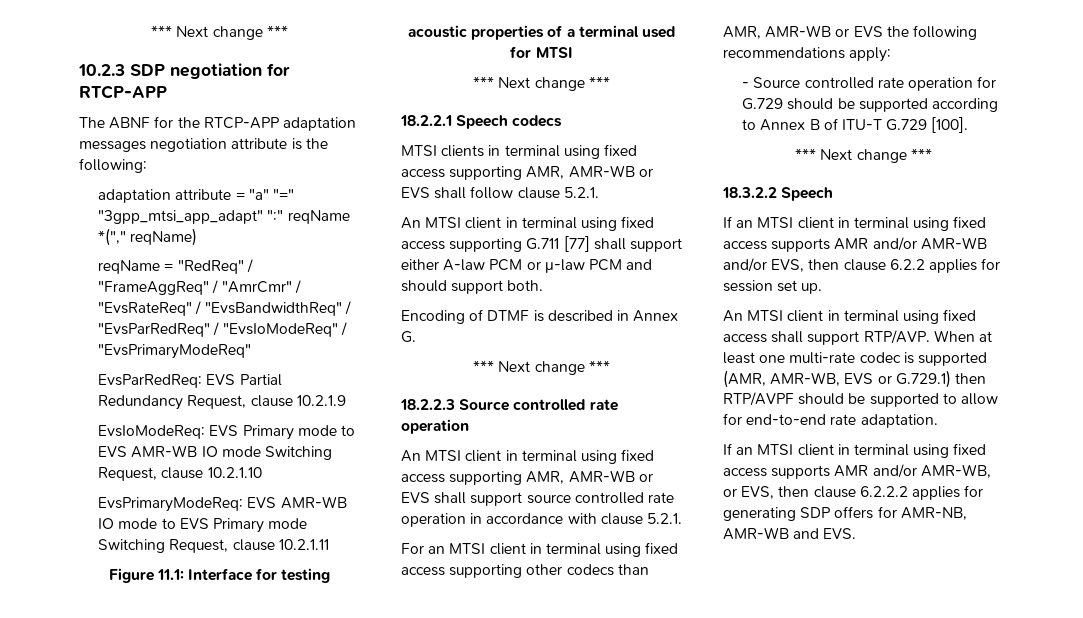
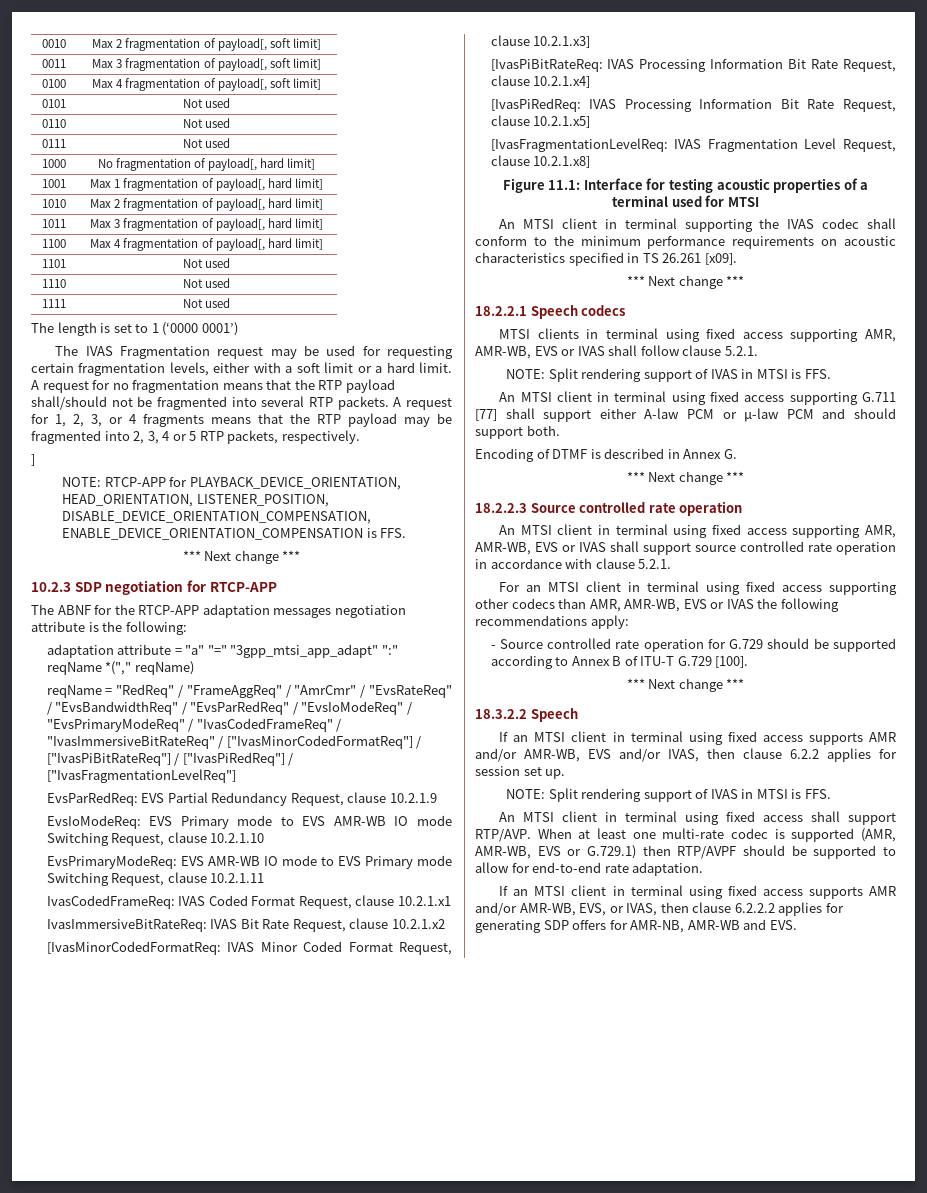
(151, 31) none -> [42,39,66,48] [92,38,321,51] [42,59,66,68] [92,58,321,71] [42,79,66,88] [92,78,321,91] [42,99,66,108] [182,98,231,108] [42,119,66,128] [182,118,231,128] [42,139,66,148] [182,138,231,148] [42,159,66,168] [97,158,316,171] [42,179,66,188] [90,178,323,191] [42,199,66,208] [90,198,323,211] [42,219,66,228] [90,218,323,231] [42,239,66,248] [90,238,323,251] [42,259,66,268] [182,258,231,268] [42,279,66,288] [182,278,231,288] [42,299,66,308] [182,298,231,308] [31,322,238,336] [55,345,453,359] [31,362,452,376] [31,379,395,393] [31,396,452,410] [31,413,452,427] [31,430,360,444] [31,454,35,466] [62,477,401,490] [62,494,329,507] [62,511,372,524] [62,528,407,540] 0010 | Max 2 fragmentation of payload[, soft limit] // 0011 | Max 3 fragmentation of payload[, soft limit] // 0100 | Max 4 fragmentation of payload[, soft limit] // 0101 | Not used // 0110 | Not used // 0111 | Not used // 1000 | No fragmentation of payload[, hard limit] // 1001 | Max 1 fragmentation of payload[, hard limit] // 1010 | Max 2 fragmentation of payload[, hard limit] // 1011 | Max 3 fragmentation of payload[, hard limit] // 1100 | Max 4 fragmentation of payload[, hard limit] // 1101 | Not used // 1110 | Not used // 1111 | Not used // The length is set to 1 (‘0000 0001’) // The IVAS Fragmentation request may be used for requesting certain fragmentation levels, either with a soft limit or a hard limit. A request for no fragmentation means that the RTP payload shall/should not be fragmented into several RTP packets. A request for 1, 2, 3, or 4 fragments means that the RTP payload may be fragmented into 2, 3, 4 or 5 RTP packets, respectively. // ] // NOTE: RTCP-APP for PLAYBACK_DEVICE_ORIENTATION, HEAD_ORIENTATION, LISTENER_POSITION, DISABLE_DEVICE_ORIENTATION_COMPENSATION, ENABLE_DEVICE_ORIENTATION_COMPENSATION is FFS. //
(252, 351) none -> [188,718,342,732] [46,735,422,749] [46,752,294,766] [46,769,236,783] / "IvasCodedFrameReq" / "IvasImmersiveBitRateReq" / ["IvasMinorCodedFormatReq"] / ["IvasPiBitRateReq"] / ["IvasPiRedReq"] / ["IvasFragmentationLevelReq"]
(329, 544) none -> [46,895,451,909] [46,918,445,932] [46,941,452,955] [490,35,591,48] [490,59,896,72] [490,75,591,88] [490,98,896,112] [490,115,591,128] [490,138,896,152] [490,155,591,168] // IvasCodedFrameReq: IVAS Coded Format Request, clause 10.2.1.x1 // IvasImmersiveBitRateReq: IVAS Bit Rate Request, clause 10.2.1.x2 // [IvasMinorCodedFormatReq: IVAS Minor Coded Format Request, clause 10.2.1.x3] // [IvasPiBitRateReq: IVAS Processing Information Bit Rate Request, clause 10.2.1.x4] // [IvasPiRedReq: IVAS Processing Information Bit Rate Request, clause 10.2.1.x5] // [IvasFragmentationLevelReq: IVAS Fragmentation Level Request, clause 10.2.1.x8]
(573, 52) none -> [499,218,897,232] [475,235,896,249] [475,252,737,266] // An MTSI client in terminal supporting the IVAS codec shall conform to the minimum performance requirements on acoustic characteristics specified in TS 26.261 [x09].
[568,165,653,178] [401,187,430,198] AMR-WB or EVS -> [475,346,605,359] AMR-WB, EVS or IVAS
(599, 192) none -> [506,368,831,382] // NOTE: Split rendering support of IVAS in MTSI is FFS.
[568,470,653,483] [401,492,430,503] AMR-WB or EVS -> [475,542,606,555] AMR-WB, EVS or IVAS
[765,25,883,38] AMR-WB or EVS -> [624,599,754,612] AMR-WB, EVS or IVAS
[920,237,987,250] [723,258,805,272] AMR-WB and/or EVS, -> [524,748,699,762] AMR-WB, EVS and/or IVAS,
(823, 288) none -> [506,788,831,802] // NOTE: Split rendering support of IVAS in MTSI is FFS.
[723,486,775,499] or EVS, -> [579,903,658,916] EVS, or IVAS,

